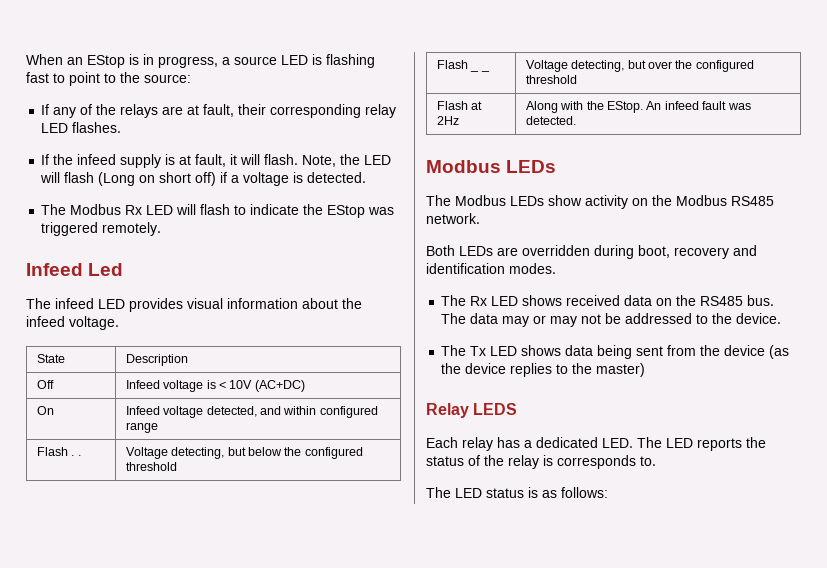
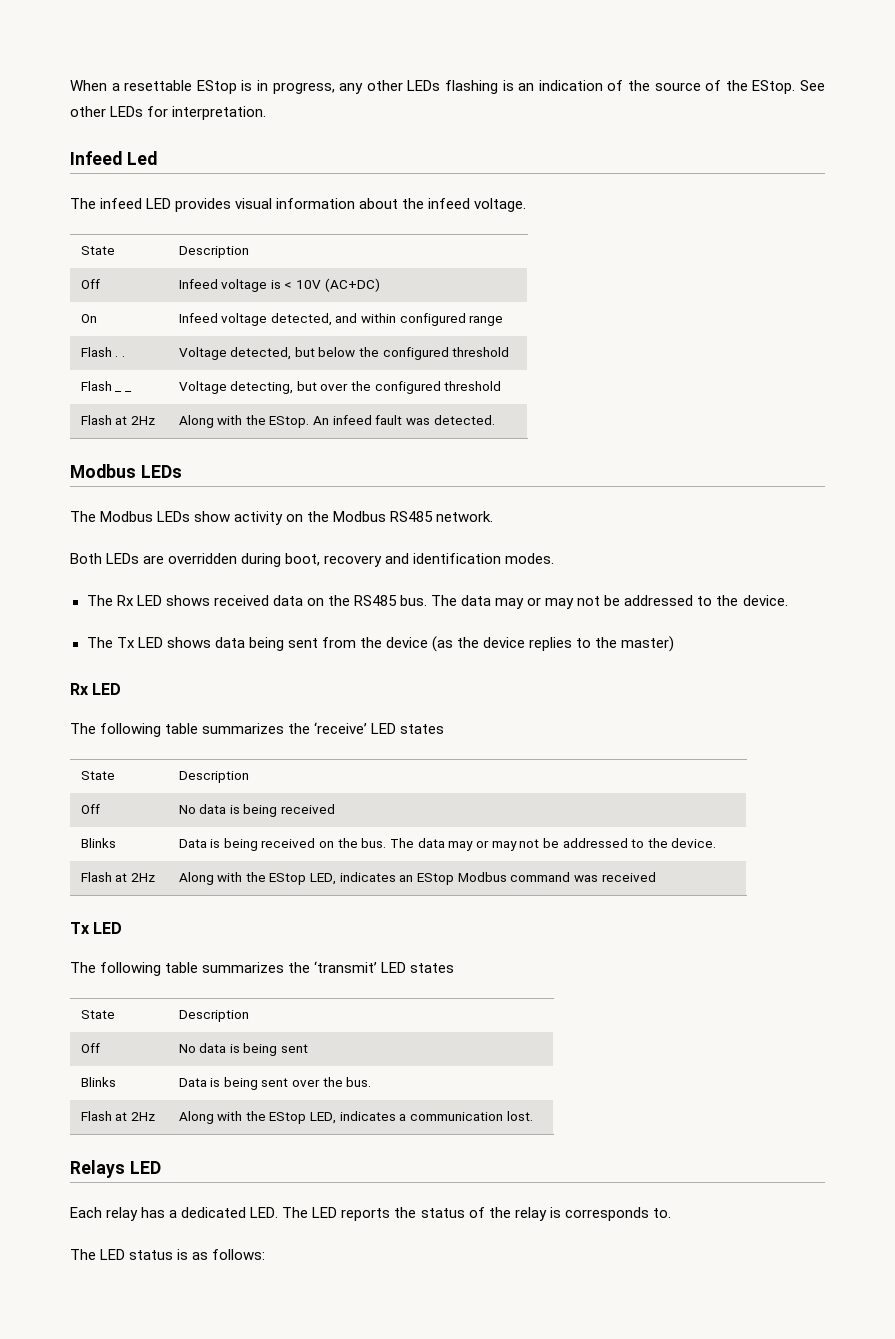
[67,57,83,65] an -> [111,80,193,91] a resettable
[222,54,375,68] [26,72,191,86] [41,104,397,118] [41,122,122,133] [41,154,392,168] [40,172,367,186] [41,204,395,218] [41,222,162,236] a source LED is flashing fast to point to the source: // If any of the relays are at fault, their corresponding relay LED flashes. // If the infeed supply is at fault, it will flash. Note, the LED will flash (Long on short off) if a voltage is detected. // The Modbus Rx LED will flash to indicate the EStop was triggered remotely. -> [339,80,826,94] [70,106,267,120] any other LEDs flashing is an indication of the source of the EStop. See other LEDs for interpretation.
[171,447,225,459] detecting, -> [230,347,292,360] detected,
[426,403,518,418] Relay LEDS -> [70,683,122,695] [70,722,445,737] [80,771,115,780] [178,771,249,783] [80,804,100,814] [178,804,336,817] [80,838,116,848] [178,838,717,851] [80,872,155,882] [178,872,656,885] [70,922,123,934] [70,961,455,976] [80,1010,115,1019] [178,1010,249,1022] [80,1043,100,1053] [178,1043,309,1056] [80,1077,116,1087] [178,1077,372,1090] [80,1111,155,1121] [178,1111,533,1124] [70,1160,161,1178] Rx LED // The following table summarizes the ‘receive’ LED states // State | Description // Off | No data is being received // Blinks | Data is being received on the bus. The data may or may not be addressed to the device. // Flash at 2Hz | Along with the EStop LED, indicates an EStop Modbus command was received // Tx LED // The following table summarizes the ‘transmit’ LED states // State | Description // Off | No data is being sent // Blinks | Data is being sent over the bus. // Flash at 2Hz | Along with the EStop LED, indicates a communication lost. // Relays LED

